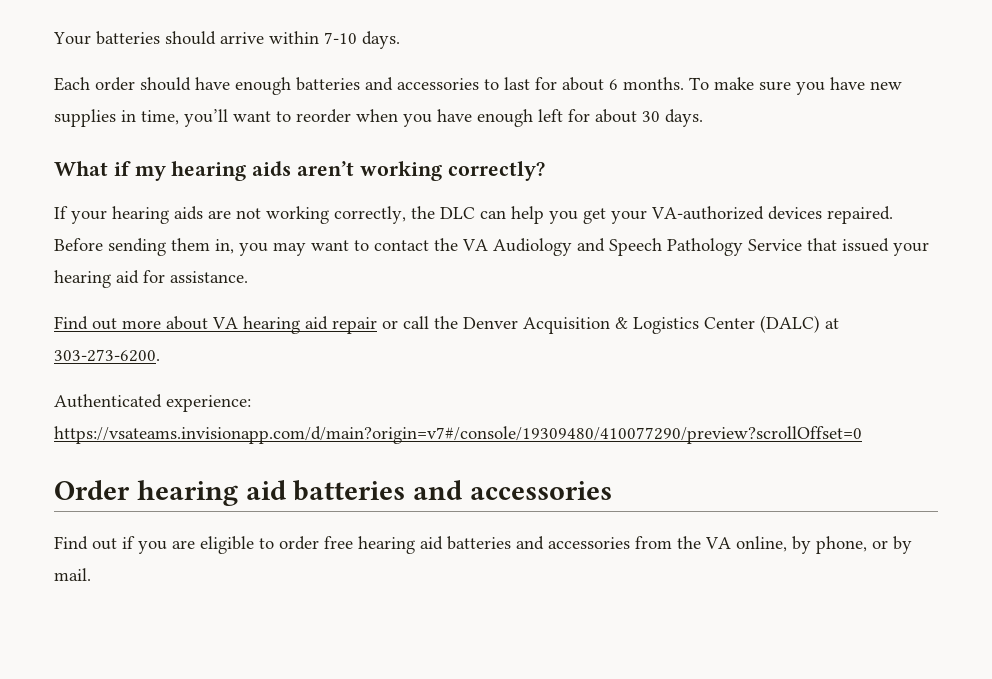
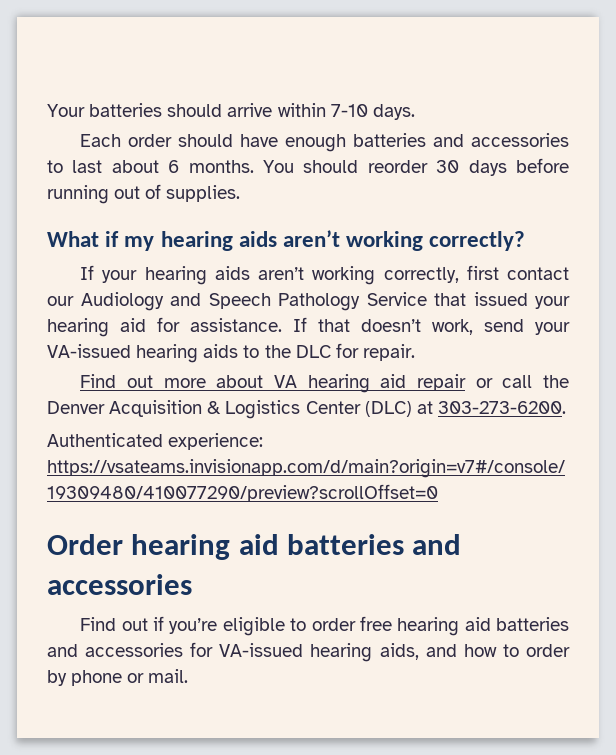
[535,77,557,90] for -> (103, 166) none
[689,77,902,95] [54,109,703,127] To make sure you have new supplies in time, you’ll want to reorder when you have enough left for about 30 days. -> [263,158,569,176] [47,184,241,204] You should reorder 30 days before running out of supplies.
[208,206,893,224] [54,238,488,256] are not working correctly, the DLC can help you get your VA-authorized devices repaired. Before sending them in, you may want to contact the VA -> [258,265,570,285] [47,296,74,306] aren’t working correctly, first contact our
(248, 277) none -> [293,317,570,335] [47,343,415,363] If that doesn’t work, send your VA-issued hearing aids to the DLC for repair.
[760,315,820,333] (DALC) -> [364,401,412,417] (DLC)
[138,540,195,554] you are -> [169,618,218,634] you’re
[635,536,912,554] from the VA online, by phone, or by -> [190,642,570,662] [47,670,145,686] for VA-issued hearing aids, and how to order by phone or

